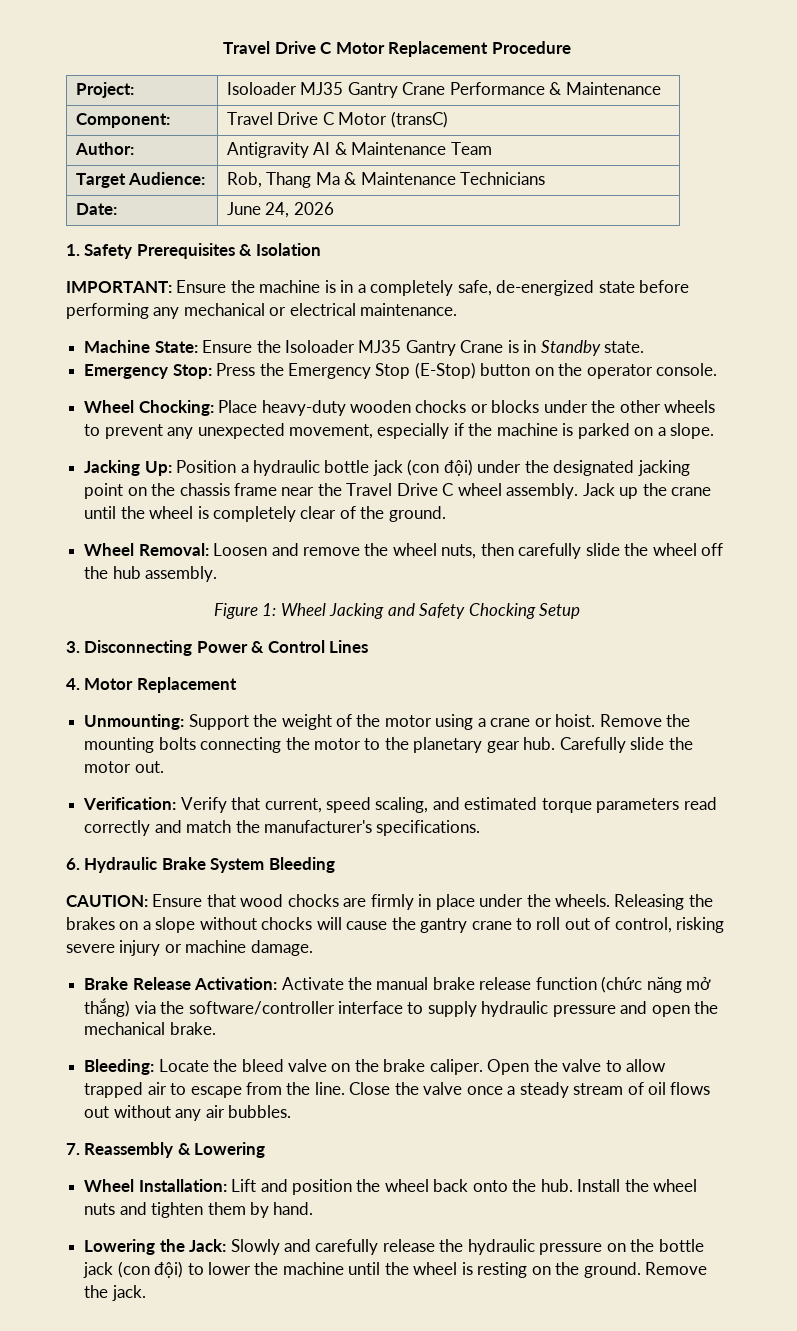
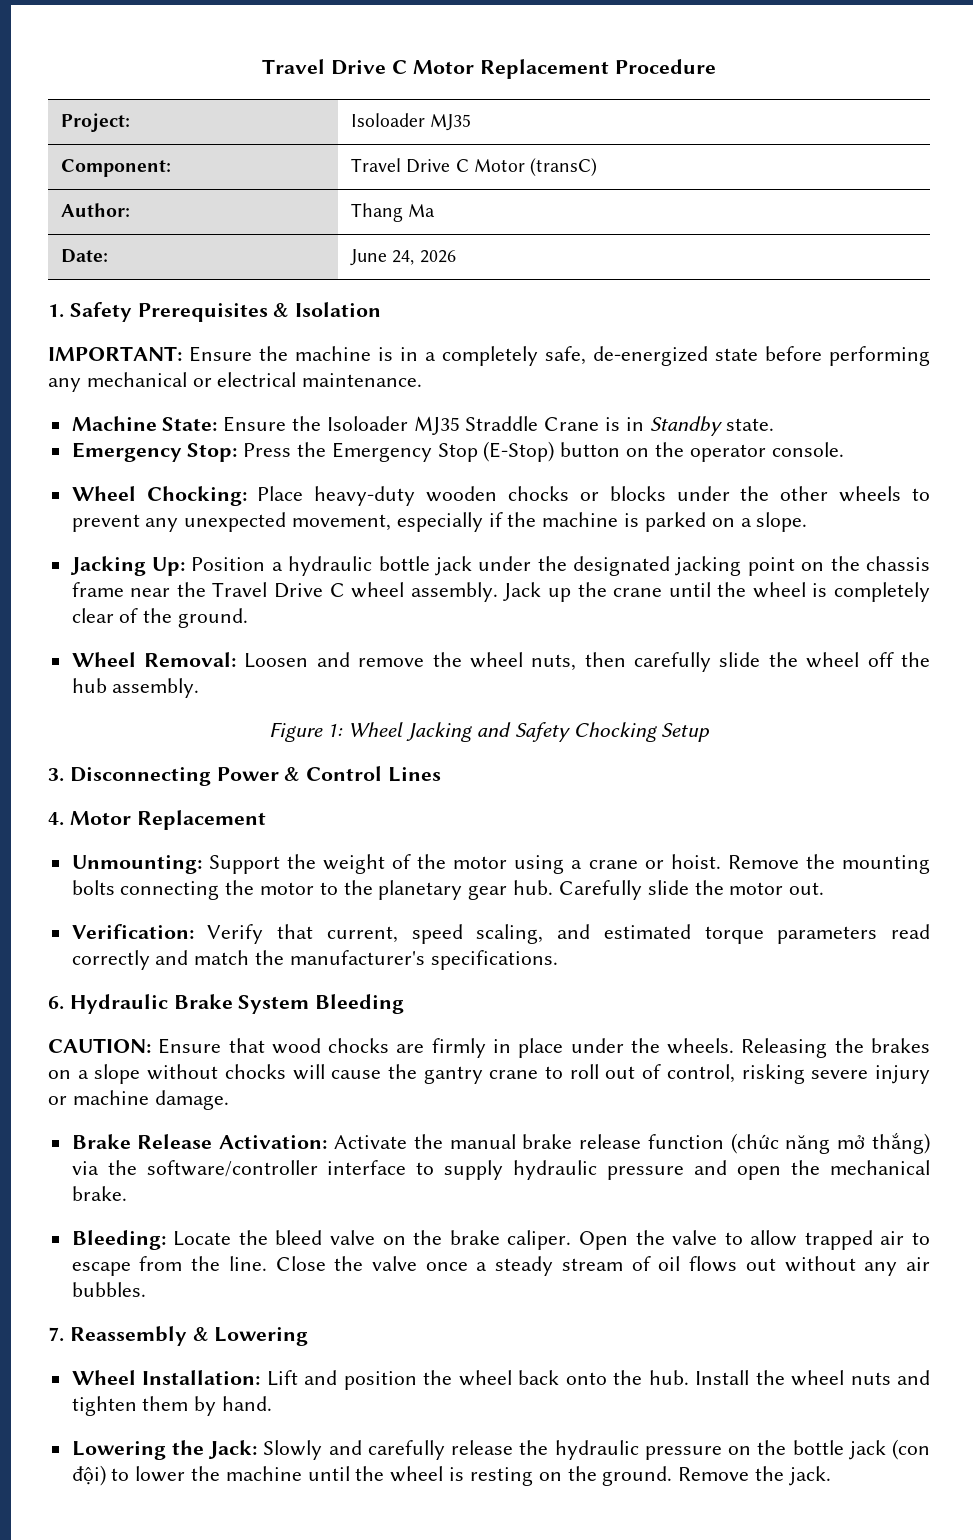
[347,82,661,98] Gantry Crane Performance & Maintenance -> (472, 122) none
[226,142,492,158] [75,172,206,188] [226,172,262,188] Antigravity AI & Maintenance Team // Target Audience: | Rob, -> (131, 210) none
[344,172,546,185] & Maintenance Technicians -> (436, 210) none
[405,340,456,356] Gantry -> [465,416,539,431] Straddle
[407,459,473,476] (con đội) -> (472, 566) none

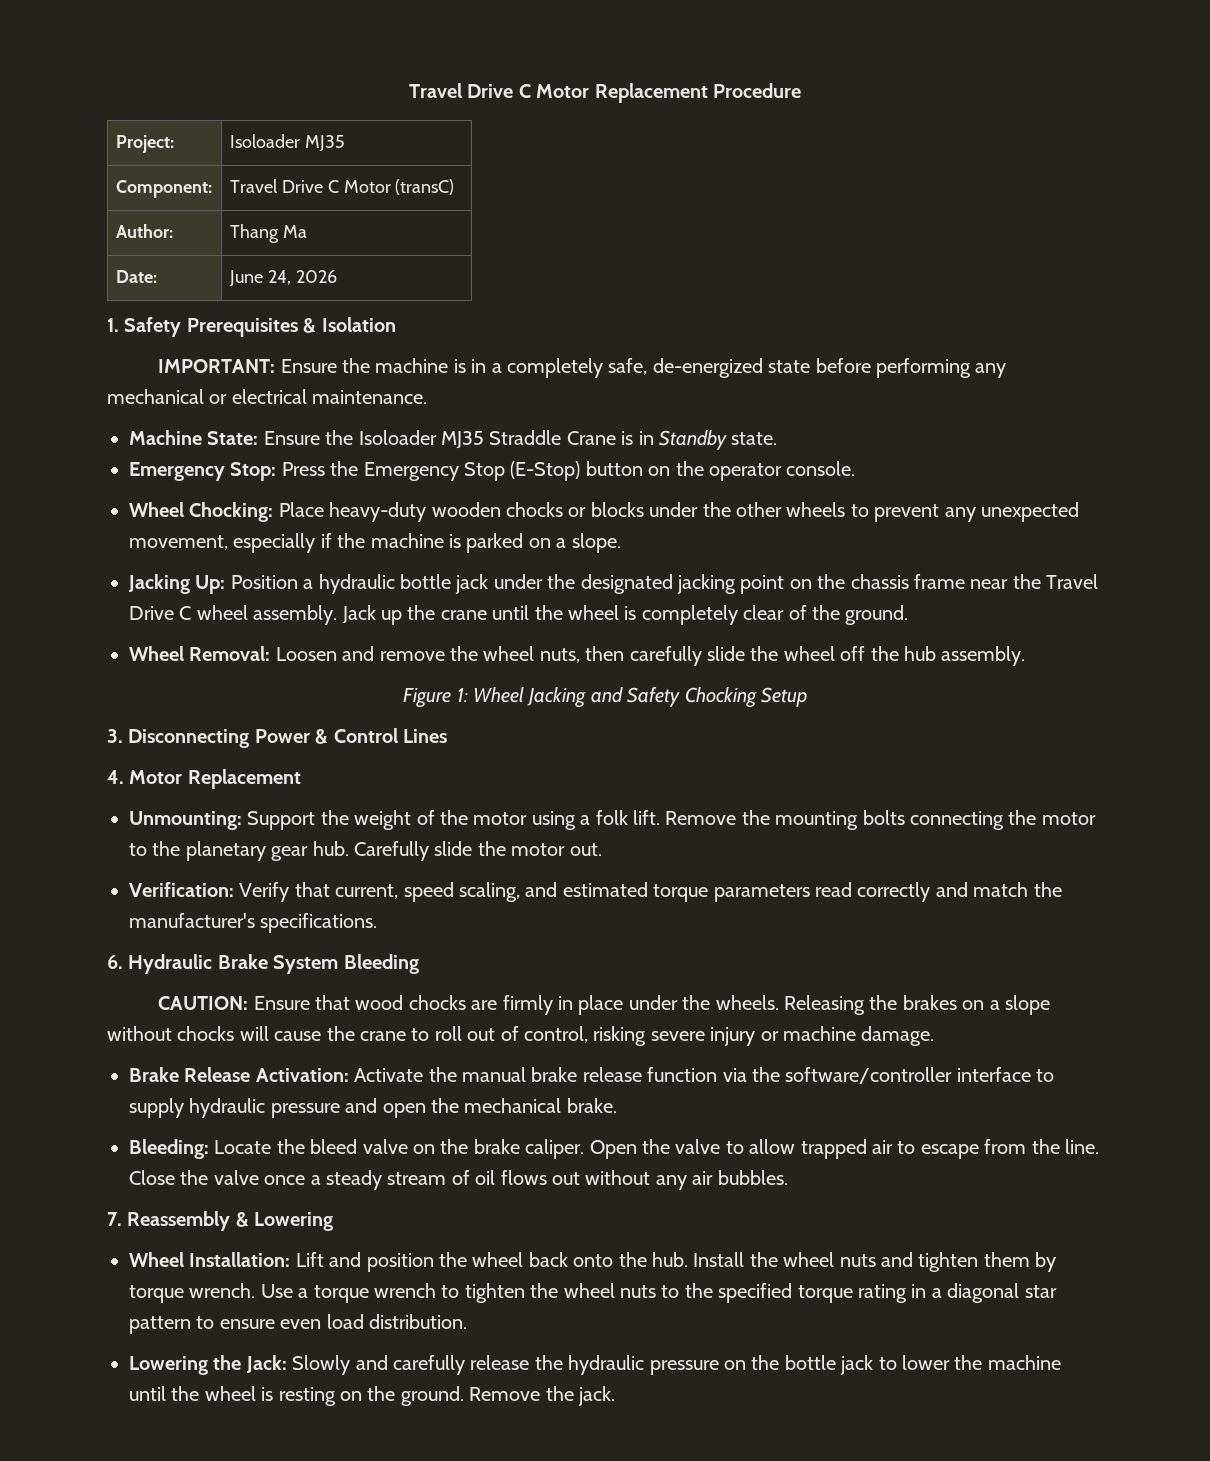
[588,854,721,869] crane or hoist. -> [595,810,660,825] folk lift.
[423,1066,483,1084] gantry -> (355, 1033) none
[730,1132,931,1154] (chức năng mở thắng) -> (718, 1074) none
[222,1396,273,1411] hand. -> [129,1283,1057,1303] [129,1314,467,1334] torque wrench. Use a torque wrench to tighten the wheel nuts to the specified torque rating in a diagonal star pattern to ensure even load distribution.
[892,1439,931,1460] [71,1465,106,1486] (con đội) -> (874, 1365) none

